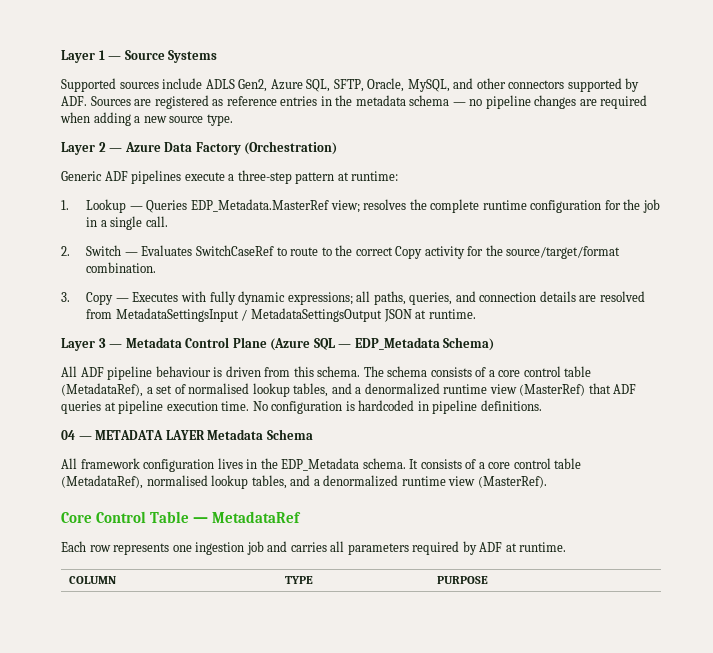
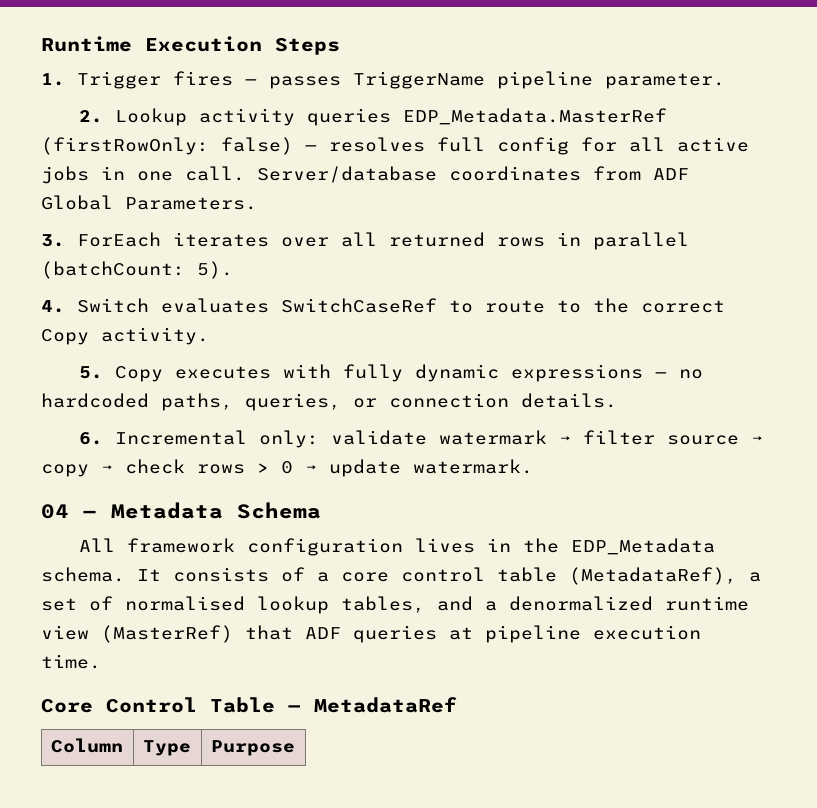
[61,50,218,63] [61,78,640,92] [61,95,648,109] [60,112,233,126] [61,141,338,155] [61,170,399,184] [61,199,660,213] [86,216,168,230] [61,245,193,256] Layer 1 — Source Systems // Supported sources include ADLS Gen2, Azure SQL, SFTP, Oracle, MySQL, and other connectors supported by ADF. Sources are registered as reference entries in the metadata schema — no pipeline changes are required when adding a new source type. // Layer 2 — Azure Data Factory (Orchestration) // Generic ADF pipelines execute a three-step pattern at runtime: // 1. Lookup — Queries EDP_Metadata.MasterRef view; resolves the complete runtime configuration for the job in a single call. // 2. Switch — Evaluates -> [41,36,340,55] [41,71,725,89] [79,108,668,126] [41,137,749,155] [41,166,689,184] [41,195,257,210] [41,232,689,250] [41,261,233,279] [41,298,269,313] Runtime Execution Steps // 1. Trigger fires — passes TriggerName pipeline parameter. // 2. Lookup activity queries EDP_Metadata.MasterRef (firstRowOnly: false) — resolves full config for all active jobs in one call. Server/database coordinates from ADF Global Parameters. // 3. ForEach iterates over all returned rows in parallel (batchCount: 5). // 4. Switch evaluates
[424,245,621,259] [86,262,157,273] [61,291,645,305] [86,308,476,322] [61,337,495,351] [61,366,428,380] activity for the source/target/format combination. // 3. Copy — Executes with fully dynamic expressions; all paths, queries, and connection details are resolved from MetadataSettingsInput / MetadataSettingsOutput JSON at runtime. // Layer 3 — Metadata Control Plane (Azure SQL — EDP_Metadata Schema) // All ADF pipeline behaviour is driven from this schema. The schema -> [101,327,209,345] [79,364,704,382] [41,393,617,411] [79,430,764,448] [41,459,533,477] [41,502,321,519] [79,538,716,556] [41,567,161,582] activity. // 5. Copy executes with fully dynamic expressions — no hardcoded paths, queries, or connection details. // 6. Incremental only: validate watermark → filter source → copy → check rows > 0 → update watermark. // 04 — Metadata Schema // All framework configuration lives in the EDP_Metadata schema. It
[252,400,542,414] [61,429,313,440] [61,458,582,472] [61,475,547,489] No configuration is hardcoded in pipeline definitions. // 04 — METADATA LAYER Metadata Schema // All framework configuration lives in the EDP_Metadata schema. It consists of a core control table (MetadataRef), normalised lookup tables, and a denormalized runtime view (MasterRef). -> (101, 661) none
[61,541,567,555] [68,576,116,584] [284,576,313,584] [436,576,488,584] // Each row represents one ingestion job and carries all parameters required by ADF at runtime. // COLUMN | TYPE | PURPOSE -> [50,738,123,753] [142,740,191,756] [210,740,295,756] // Column | Type | Purpose

